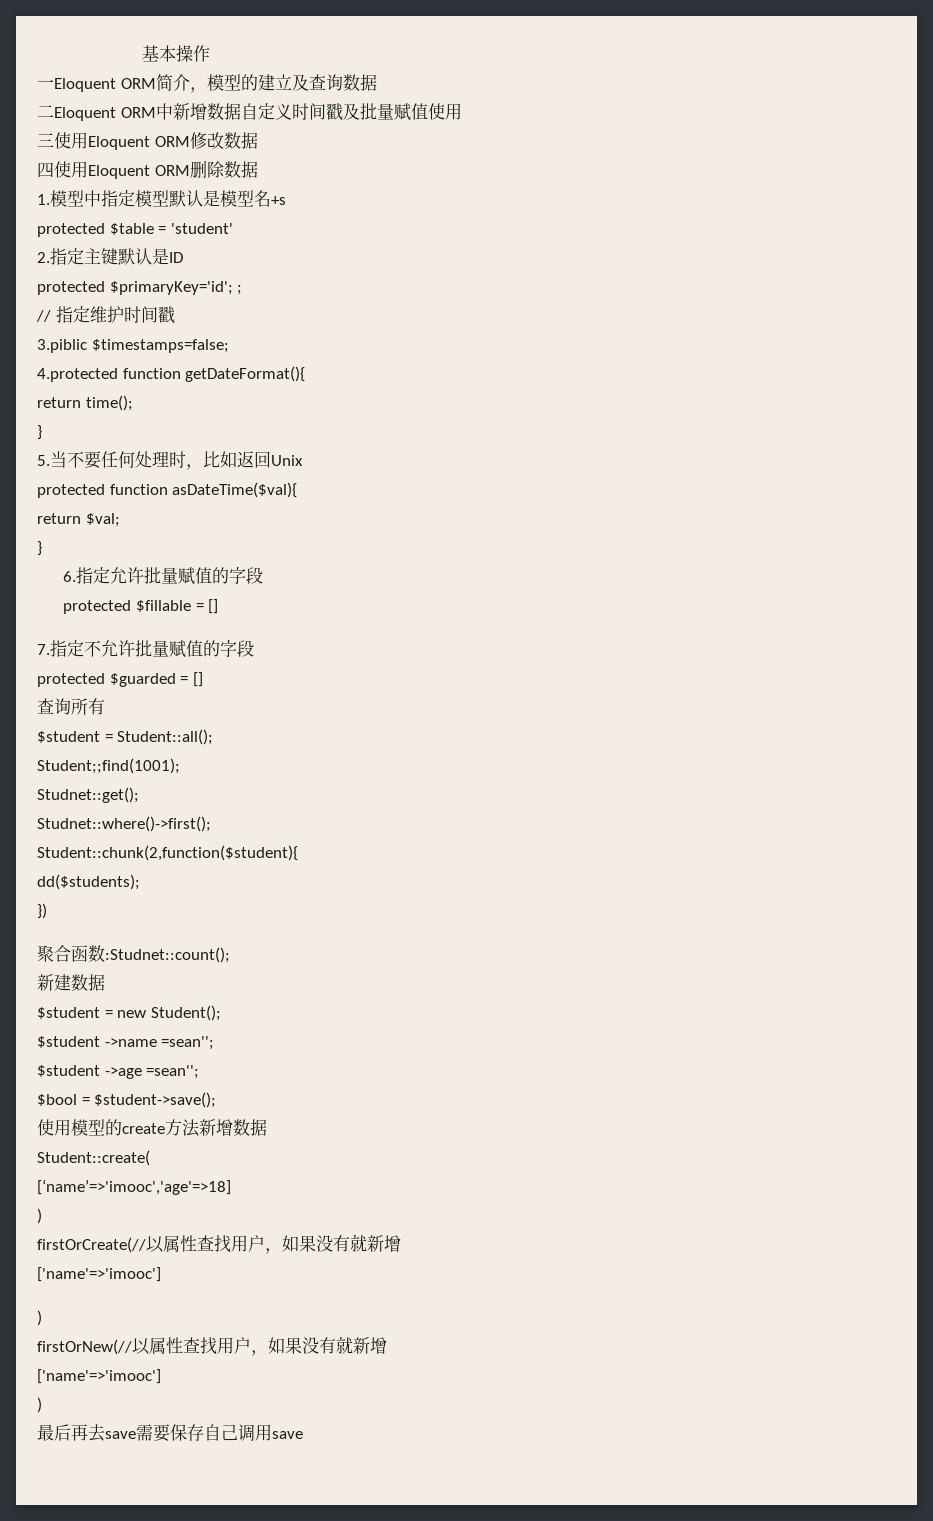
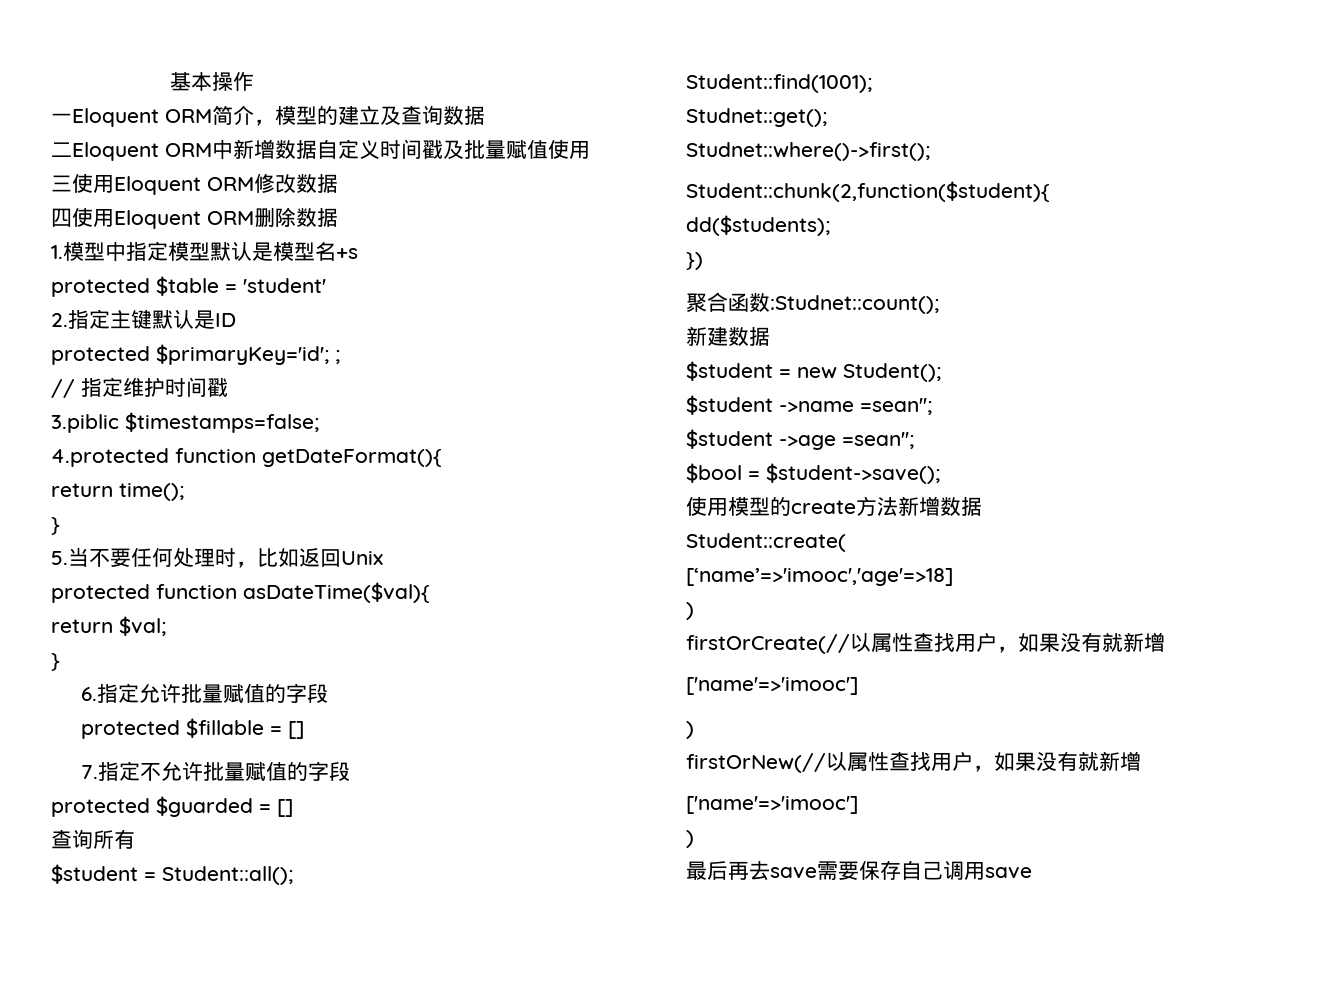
[37,758,180,774] Student;;find(1001); -> [686,74,872,93] Student::find(1001);

